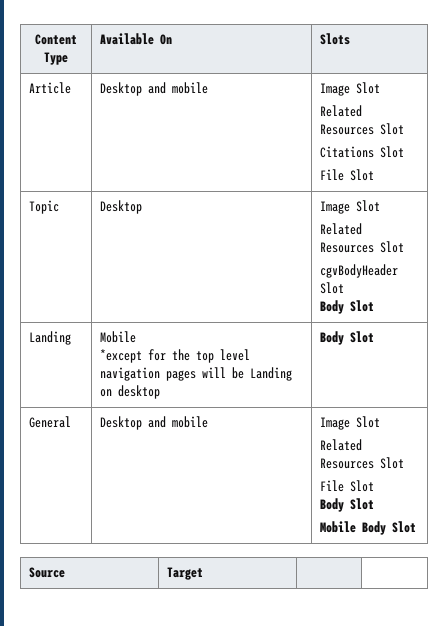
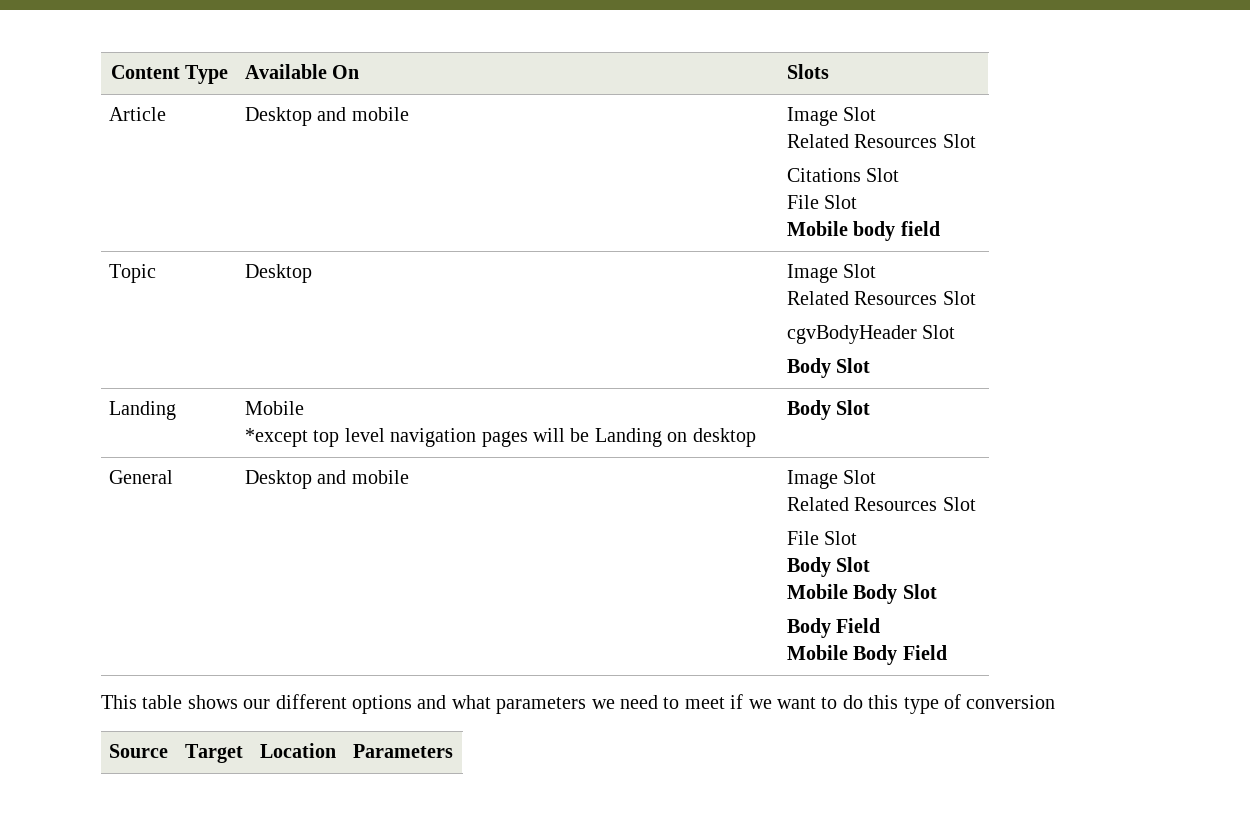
(375, 175) none -> [787,221,940,241] // Mobile body field
[148,349,191,361] for the -> (309, 437) none
(417, 527) none -> [787,618,881,638] [787,645,947,665] [101,694,1056,714] // Body Field // Mobile Body Field // This table shows our different options and what parameters we need to meet if we want to do this type of conversion
(204, 573) | -> [260,743,337,758] [353,744,454,758] Location | Parameters

